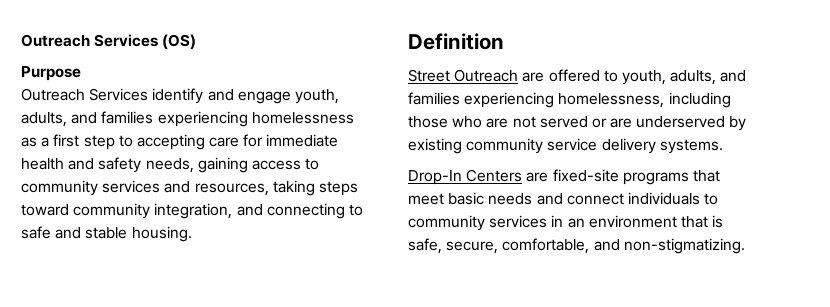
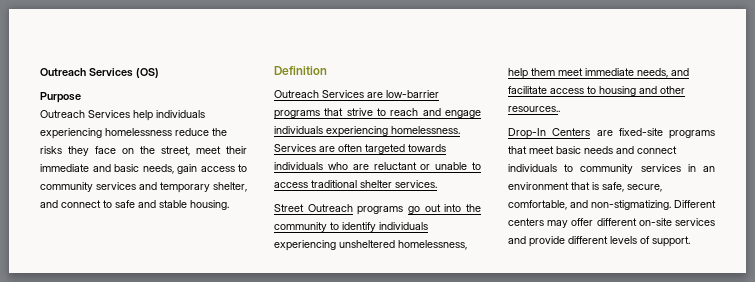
[152,88,339,104] [21,111,354,127] [21,134,339,150] [21,157,248,173] identify and engage youth, adults, and families experiencing homelessness as a first step to accepting care for immediate health and safety needs, gaining -> [133,110,205,121] [40,128,227,139] [40,146,247,156] [40,164,197,174] help individuals experiencing homelessness reduce the risks they face on the street, meet their immediate and basic needs, gain
[194,180,358,196] [21,203,345,219] resources, taking steps toward community integration, and connecting -> [160,182,247,193] [40,200,101,208] temporary shelter, and connect
[408,69,747,85] [408,92,731,108] [408,116,747,131] [408,138,723,154] Street Outreach are offered to youth, adults, and families experiencing homelessness, including those who are not served or are underserved by existing community service delivery systems. -> [274,90,439,98] [274,108,481,119] [274,126,460,137] [274,144,446,154] [274,162,481,170] [274,180,437,188] [274,204,481,215] [274,222,428,232] [274,240,467,251] [508,68,689,79] [508,86,685,96] [508,106,560,112] Outreach Services are low-barrier programs that strive to reach and engage individuals experiencing homelessness. Services are often targeted towards individuals who are reluctant or unable to access traditional shelter services. // Street Outreach programs go out into the community to identify individuals experiencing unsheltered homelessness, help them meet immediate needs, and facilitate access to housing and other resources..
(745, 246) none -> [674,200,716,208] [508,218,715,228] [508,236,690,247] Different centers may offer different on-site services and provide different levels of support.

